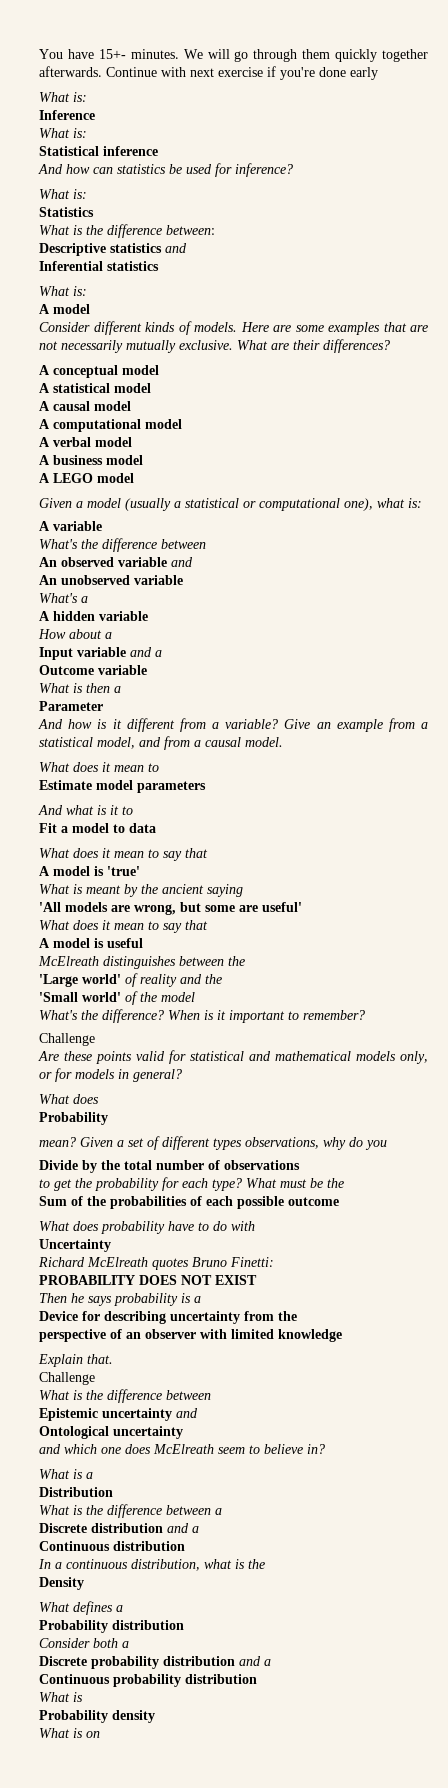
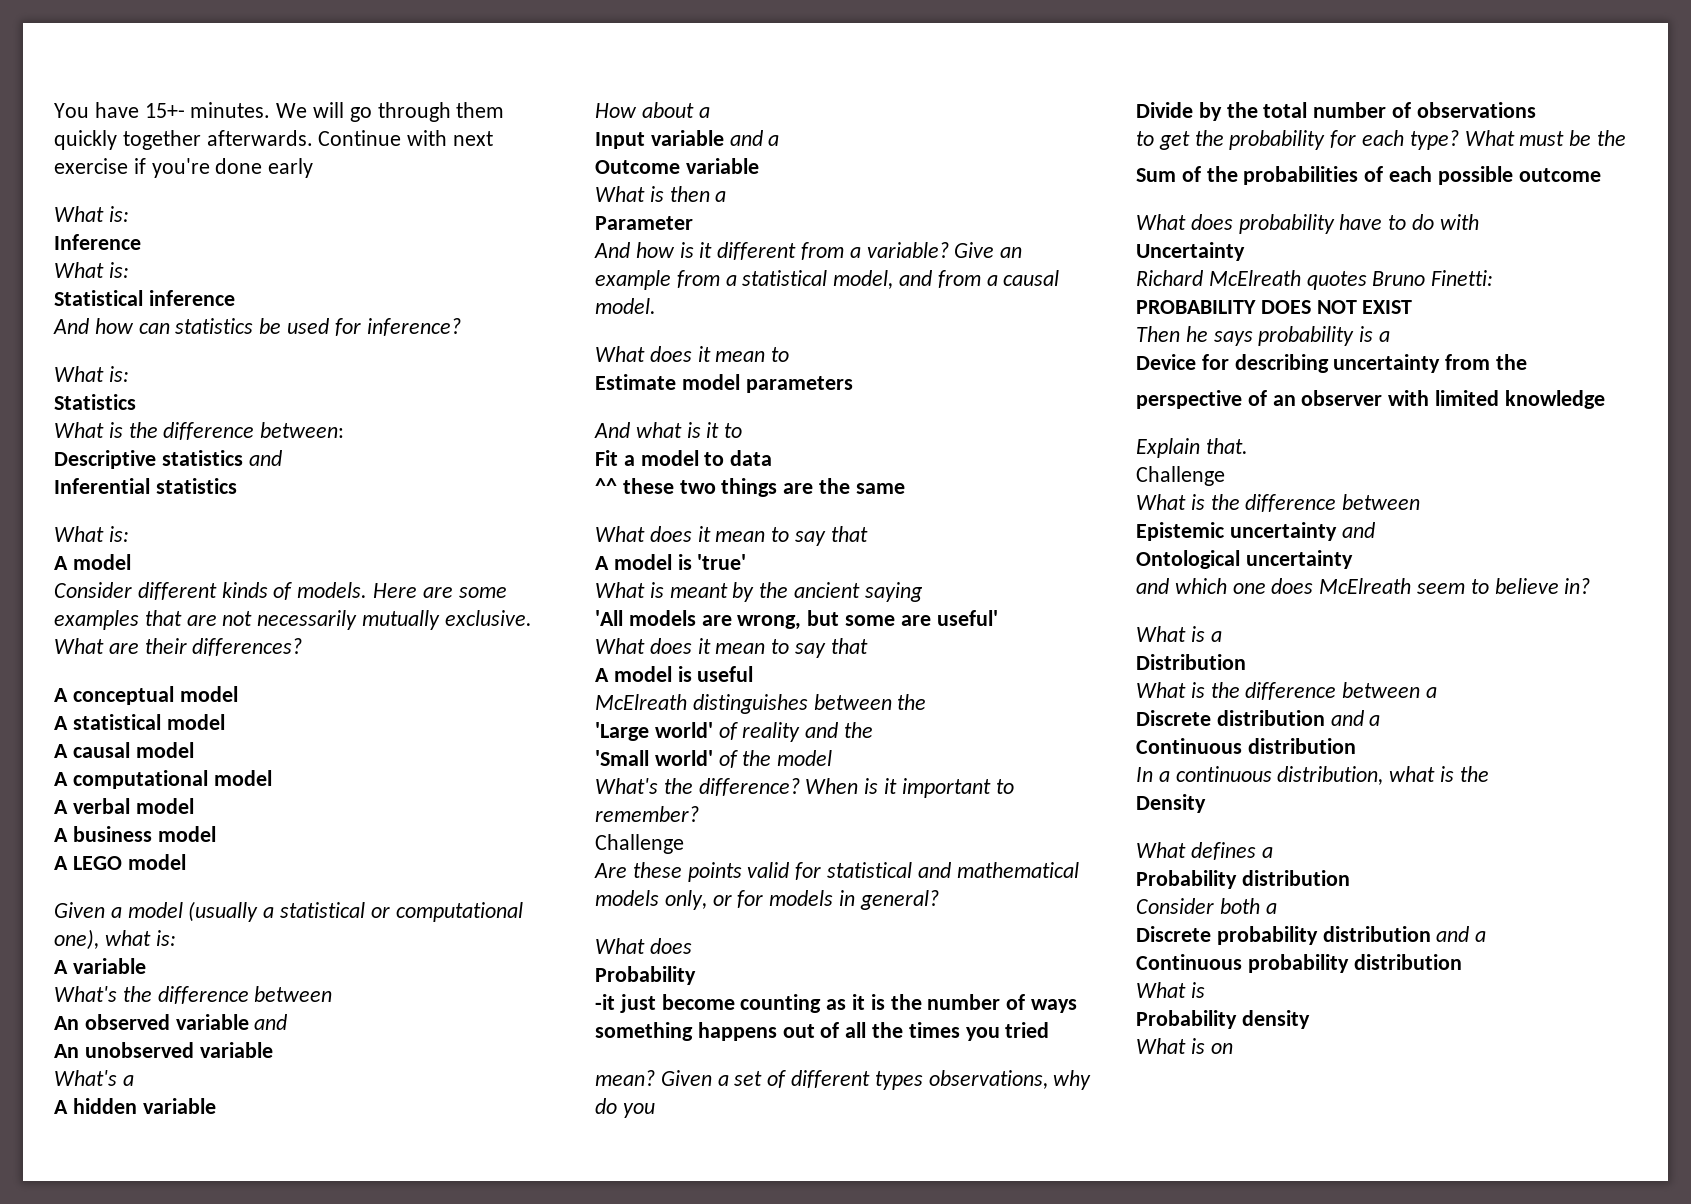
(156, 828) none -> [595,478,905,497] // ^^ these two things are the same
(108, 1118) none -> [595,994,1078,1013] [595,1022,1050,1041] // -it just become counting as it is the number of ways something happens out of all the times you tried

